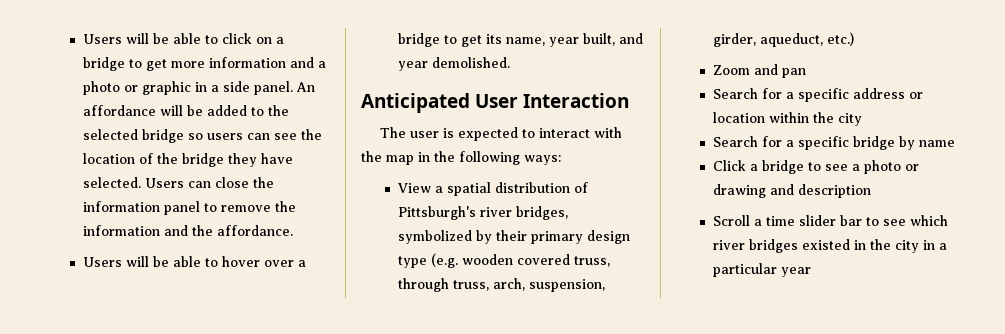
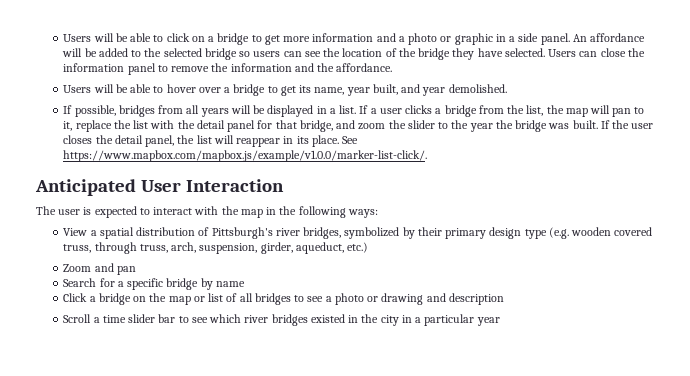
(510, 62) none -> [63,105,645,117] [63,120,654,132] [63,135,359,147] [63,150,428,162] // If possible, bridges from all years will be displayed in a list. If a user clicks a bridge from the list, the map will pan to it, replace the list with the detail panel for that bridge, and zoom the slider to the year the bridge was built. If the user closes the detail panel, the list will reappear in its place. See https://www.mapbox.com/mapbox.js/example/v1.0.0/marker-list-click/.
[712,88,923,102] [712,112,862,126] // Search for a specific address or location within the city -> (136, 270) none
(804, 167) none -> [133,293,291,305] on the map or list of all bridges

